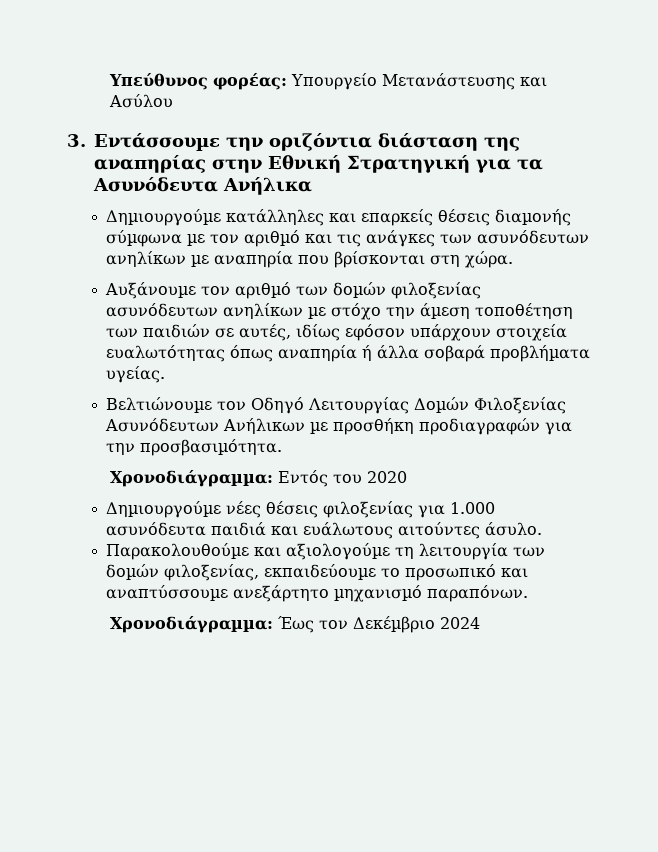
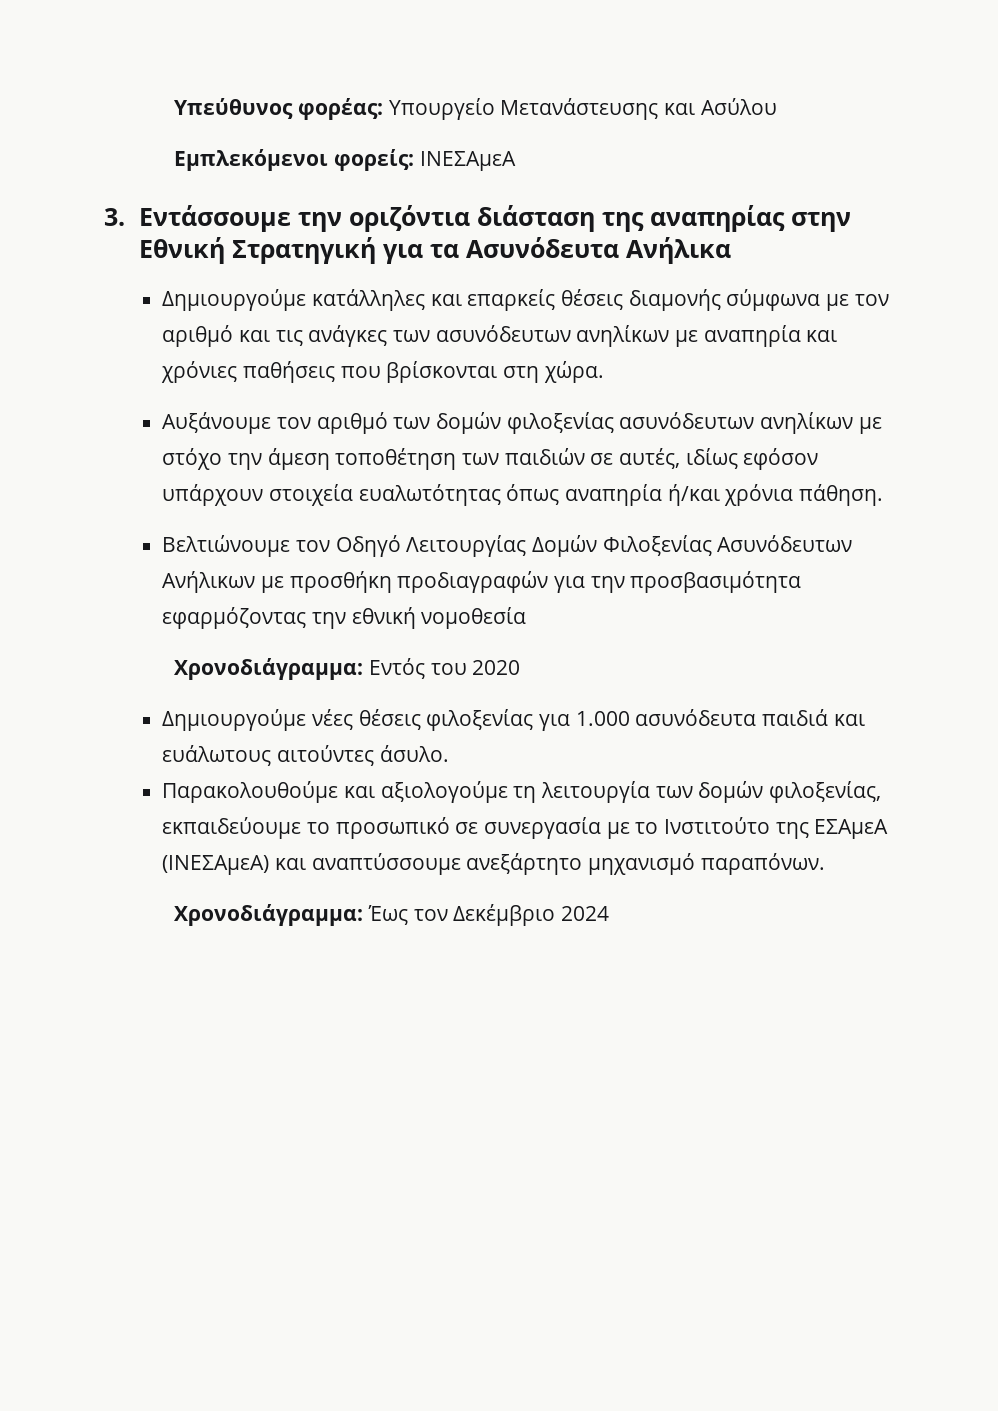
(174, 101) none -> [174,149,516,171] // Εμπλεκόμενοι φορείς: ΙΝΕΣΑμεΑ
(294, 259) none -> [806,330,838,342] [161,361,335,383] και χρόνιες παθήσεις
[362,345,591,362] [106,366,166,383] ή άλλα σοβαρά προβλήµατα υγείας. -> [667,484,883,506] ή/και χρόνια πάθηση.
[140,439,283,456] προσβασιµότητα. -> [630,571,802,593] [162,607,527,629] προσβασιµότητα εφαρμόζοντας την εθνική νομοθεσία
(497, 572) none -> [455,817,889,839] [162,855,270,875] σε συνεργασία με το Ινστιτούτο της ΕΣΑμεΑ (ΙΝΕΣΑμεΑ)

